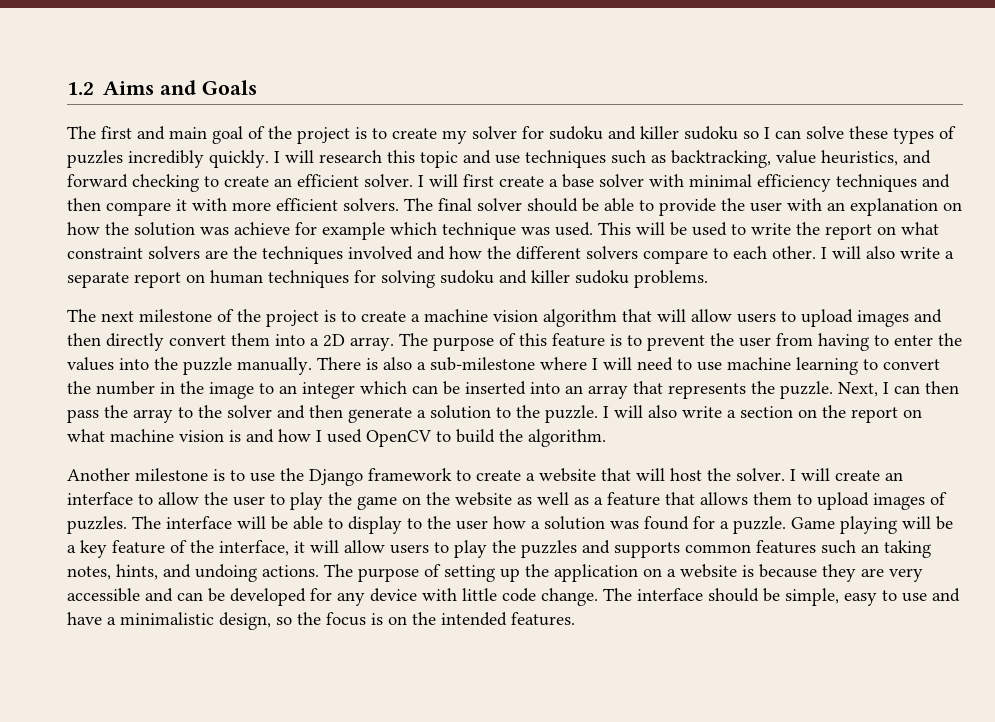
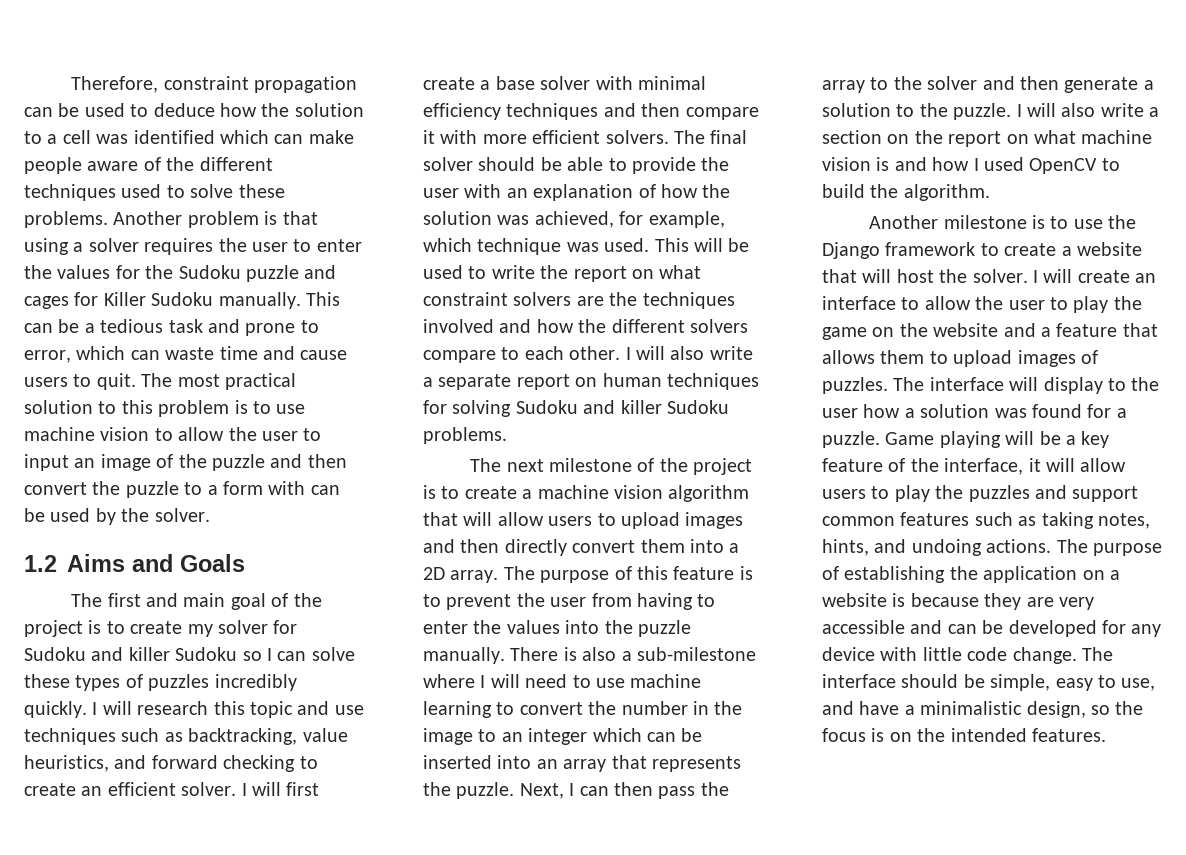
(67, 88) none -> [71,76,358,93] [24,103,364,117] [24,130,354,144] [24,157,273,174] [24,184,285,201] [24,211,318,228] [24,238,362,255] [24,265,337,282] [24,292,340,309] [24,319,319,336] [24,346,348,363] [24,373,296,390] [24,400,306,417] [24,427,322,441] [24,454,347,471] [24,481,340,498] [24,508,210,525] Therefore, constraint propagation can be used to deduce how the solution to a cell was identified which can make people aware of the different techniques used to solve these problems. Another problem is that using a solver requires the user to enter the values for the Sudoku puzzle and cages for Killer Sudoku manually. This can be a tedious task and prone to error, which can waste time and cause users to quit. The most practical solution to this problem is to use machine vision to allow the user to input an image of the puzzle and then convert the puzzle to a form with can be used by the solver. //
[549,126,738,140] sudoku and killer sudoku -> [24,647,238,661] Sudoku and killer Sudoku
[943,202,962,211] on -> [638,184,656,198] of
[234,222,385,240] achieve for example -> [534,211,725,228] achieved, for example,
[440,270,629,284] sudoku and killer sudoku -> [515,400,729,414] Sudoku and killer Sudoku
[517,492,589,505] as well as -> [1003,323,1036,337] and
[271,516,343,530] be able to -> (1039, 384) none
[614,542,680,558] supports -> [1072,486,1139,502] support
[861,544,879,553] an -> [1018,516,1037,526] as
[444,565,520,582] setting up -> [844,566,946,583] establishing
[902,593,927,602] use -> [1121,678,1156,691] use,

